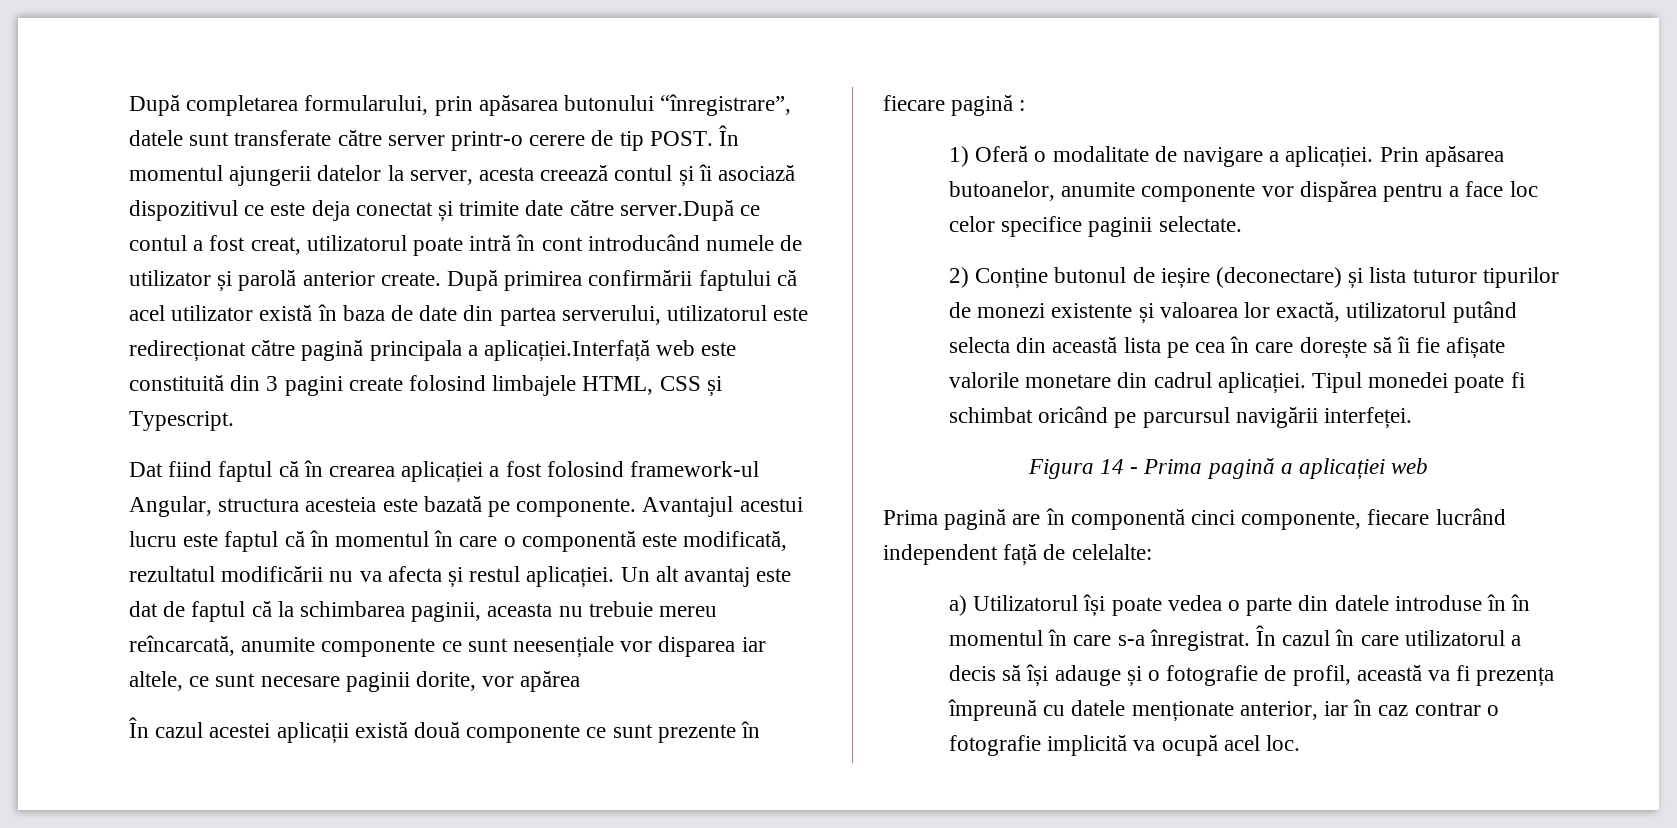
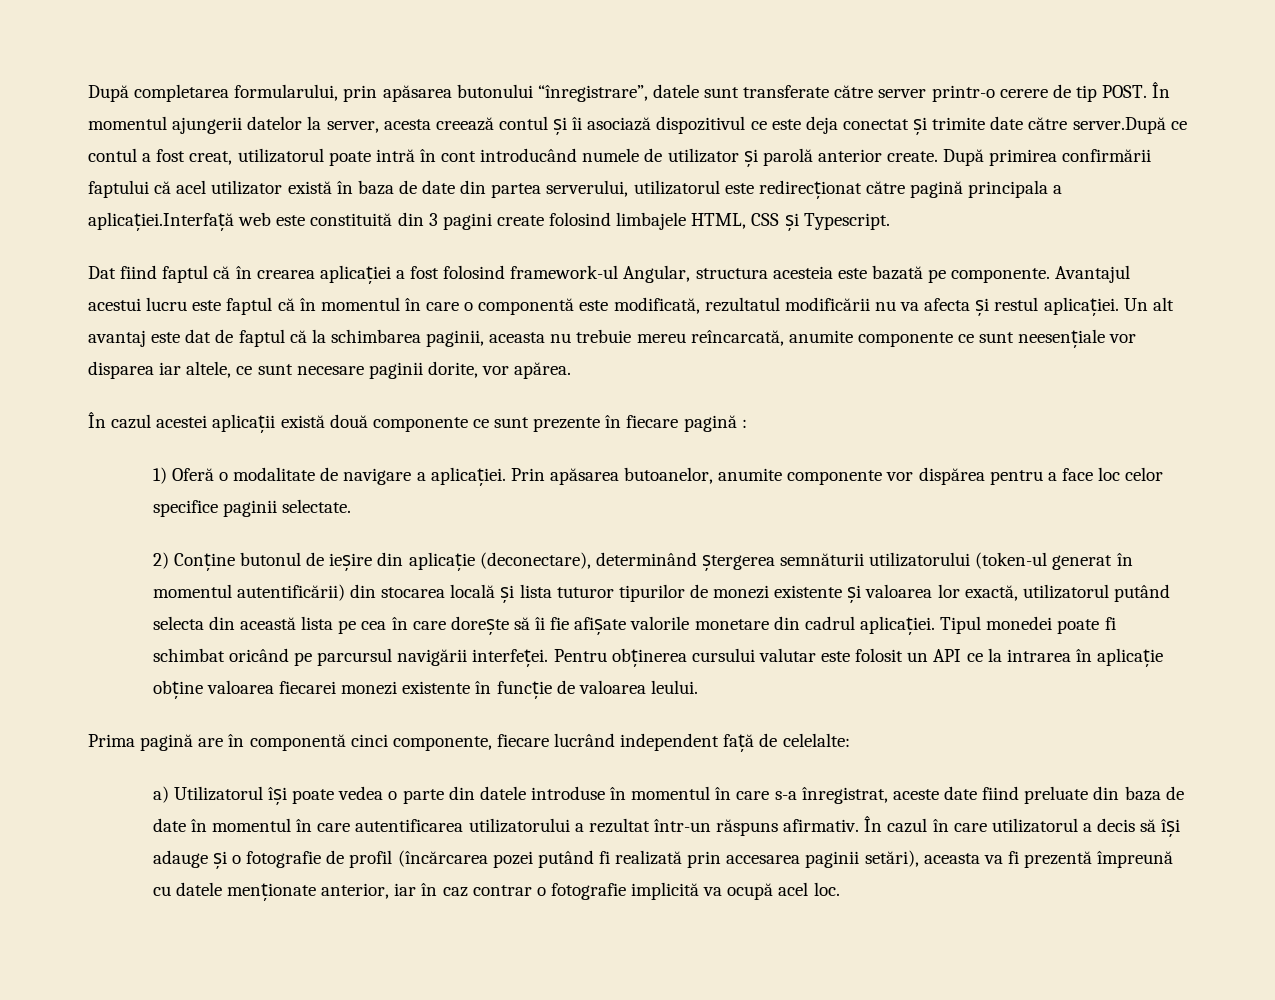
[520,671,581,692] apărea -> [514,362,572,379] apărea.
[1215,267,1342,288] (deconectare) -> [377,552,1133,571] [152,584,496,601] din aplicație (deconectare), determinând ștergerea semnăturii utilizatorului (token-ul generat în momentul autentificării) din stocarea locală
[1027,458,1429,480] // Figura 14 - Prima pagină a aplicației web -> [553,648,1164,667] [152,680,698,699] Pentru obținerea cursului valutar este folosit un API ce la intrarea în aplicație obține valoarea fiecarei monezi existente în funcție de valoarea leului.
[1511,594,1531,611] [948,629,1250,651] în momentul în care s-a înregistrat. -> [631,786,1184,804] [152,818,860,836] momentul în care s-a înregistrat, aceste date fiind preluate din baza de date în momentul în care autentificarea utilizatorului a rezultat într-un răspuns afirmativ.
[1292,665,1422,686] profil, această -> [349,850,980,868] profil (încărcarea pozei putând fi realizată prin accesarea paginii setări), aceasta
[1476,667,1555,687] prezența -> [1024,851,1093,868] prezentă

